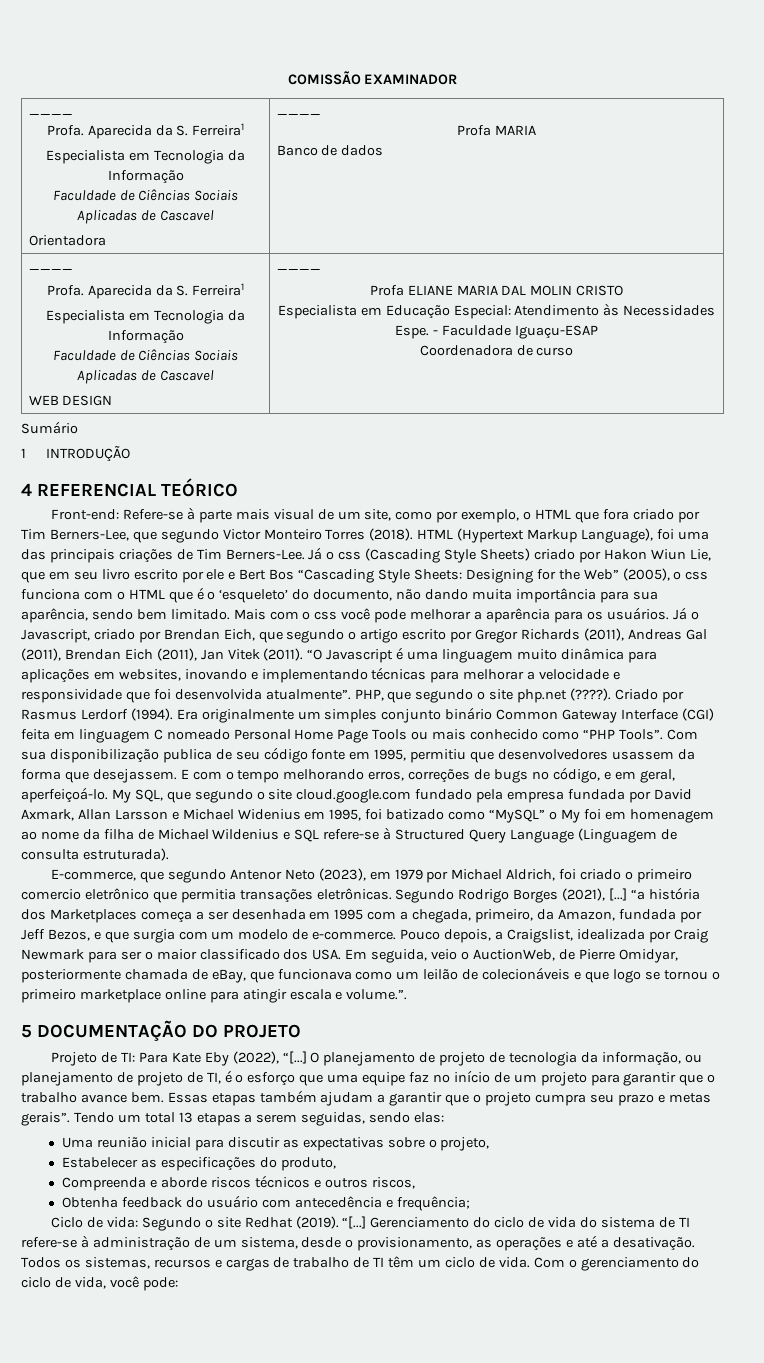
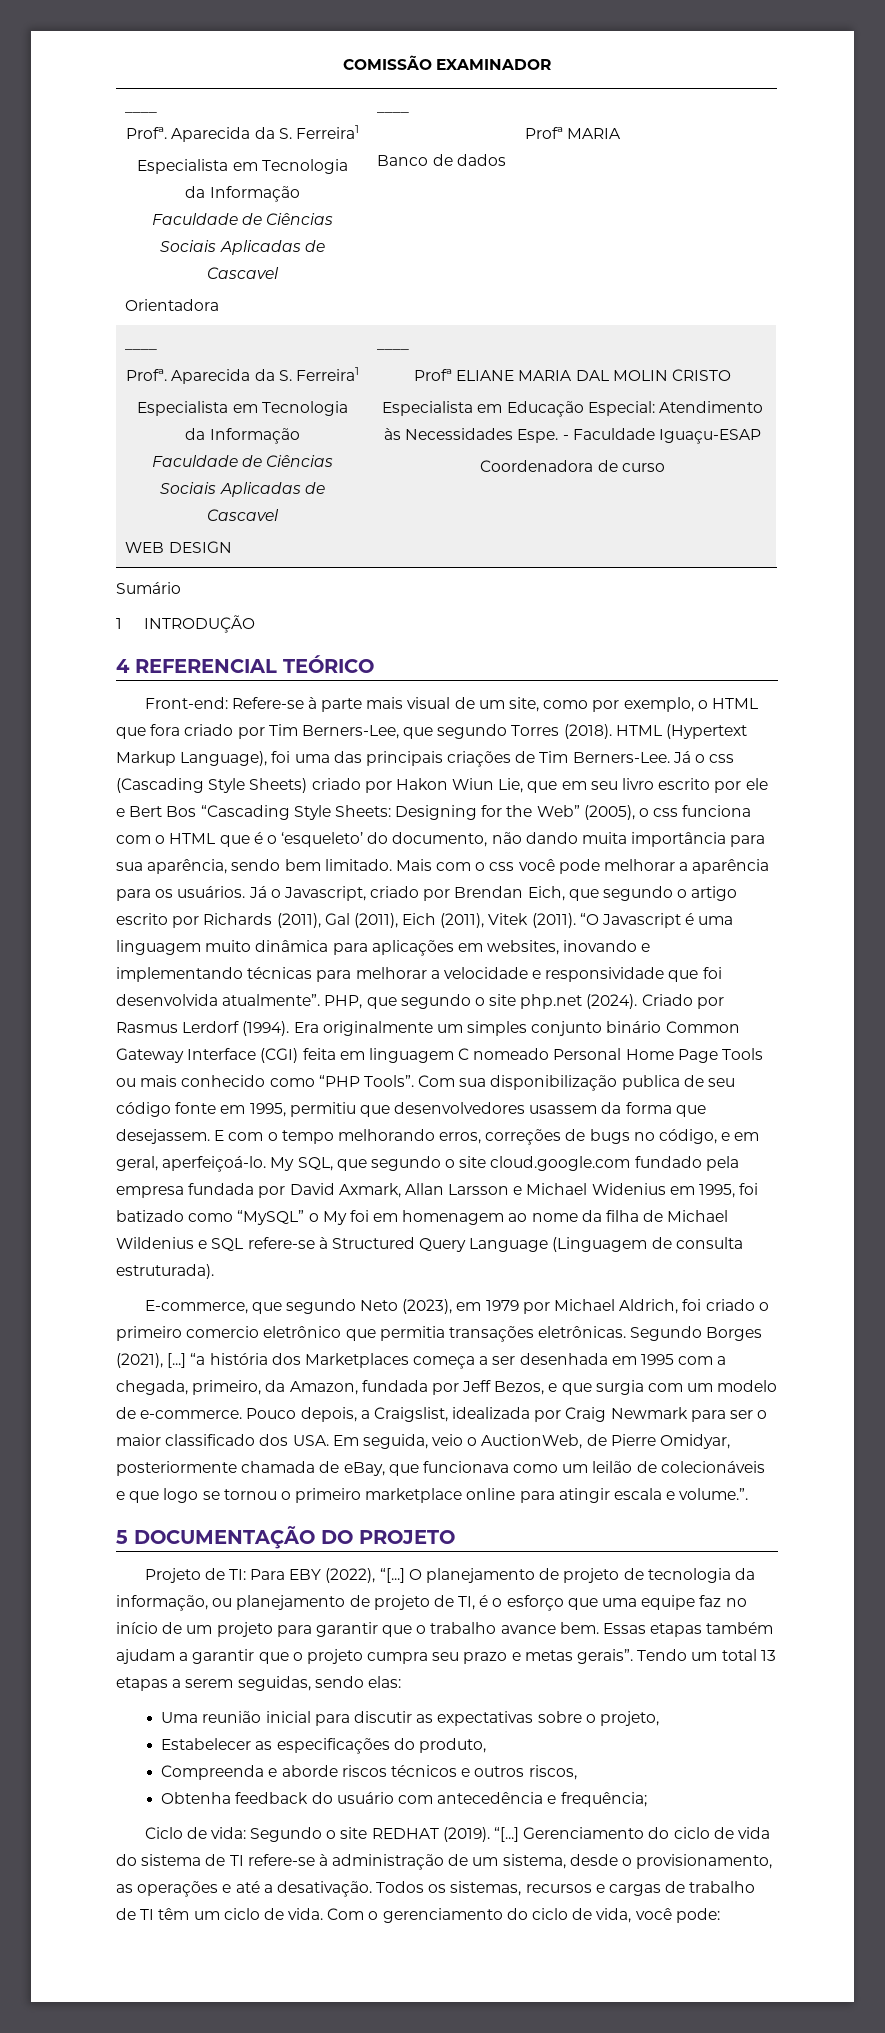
[222,529,322,540] Victor Monteiro -> (508, 731) none
[475,629,519,643] Gregor -> (200, 922) none
[627,629,682,640] Andreas -> (321, 920) none
[64,649,121,660] Brendan -> (398, 920) none
[200,649,224,660] Jan -> (485, 920) none
[570,688,612,701] (????). -> [586,994,638,1009] (2024).
[229,869,282,880] Antenor -> (356, 1306) none
[458,889,510,903] Rodrigo -> (703, 1333) none
[171,1052,229,1066] Kate Eby -> [289,1569,322,1580] EBY
[244,1217,293,1228] Redhat -> [371,1828,439,1839] REDHAT

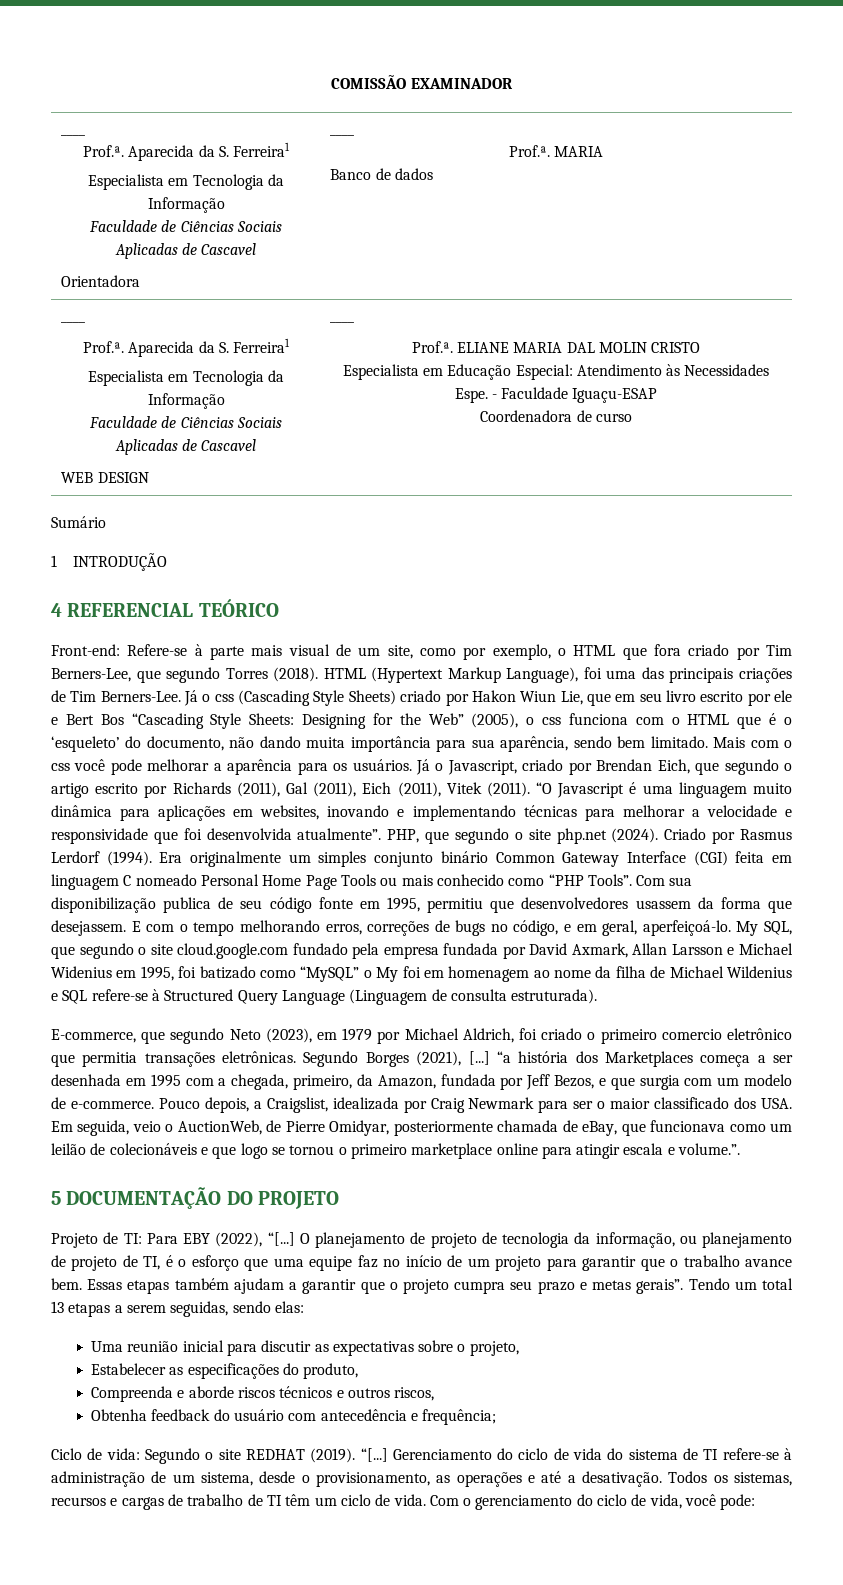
[126,127,168,139] Profª. -> [82,145,124,157] Prof.ª.
[524,127,563,139] Profª -> [508,145,550,157] Prof.ª.
[126,369,168,381] Profª. -> [82,341,124,353] Prof.ª.
[414,369,453,381] Profª -> [411,341,453,353] Prof.ª.

